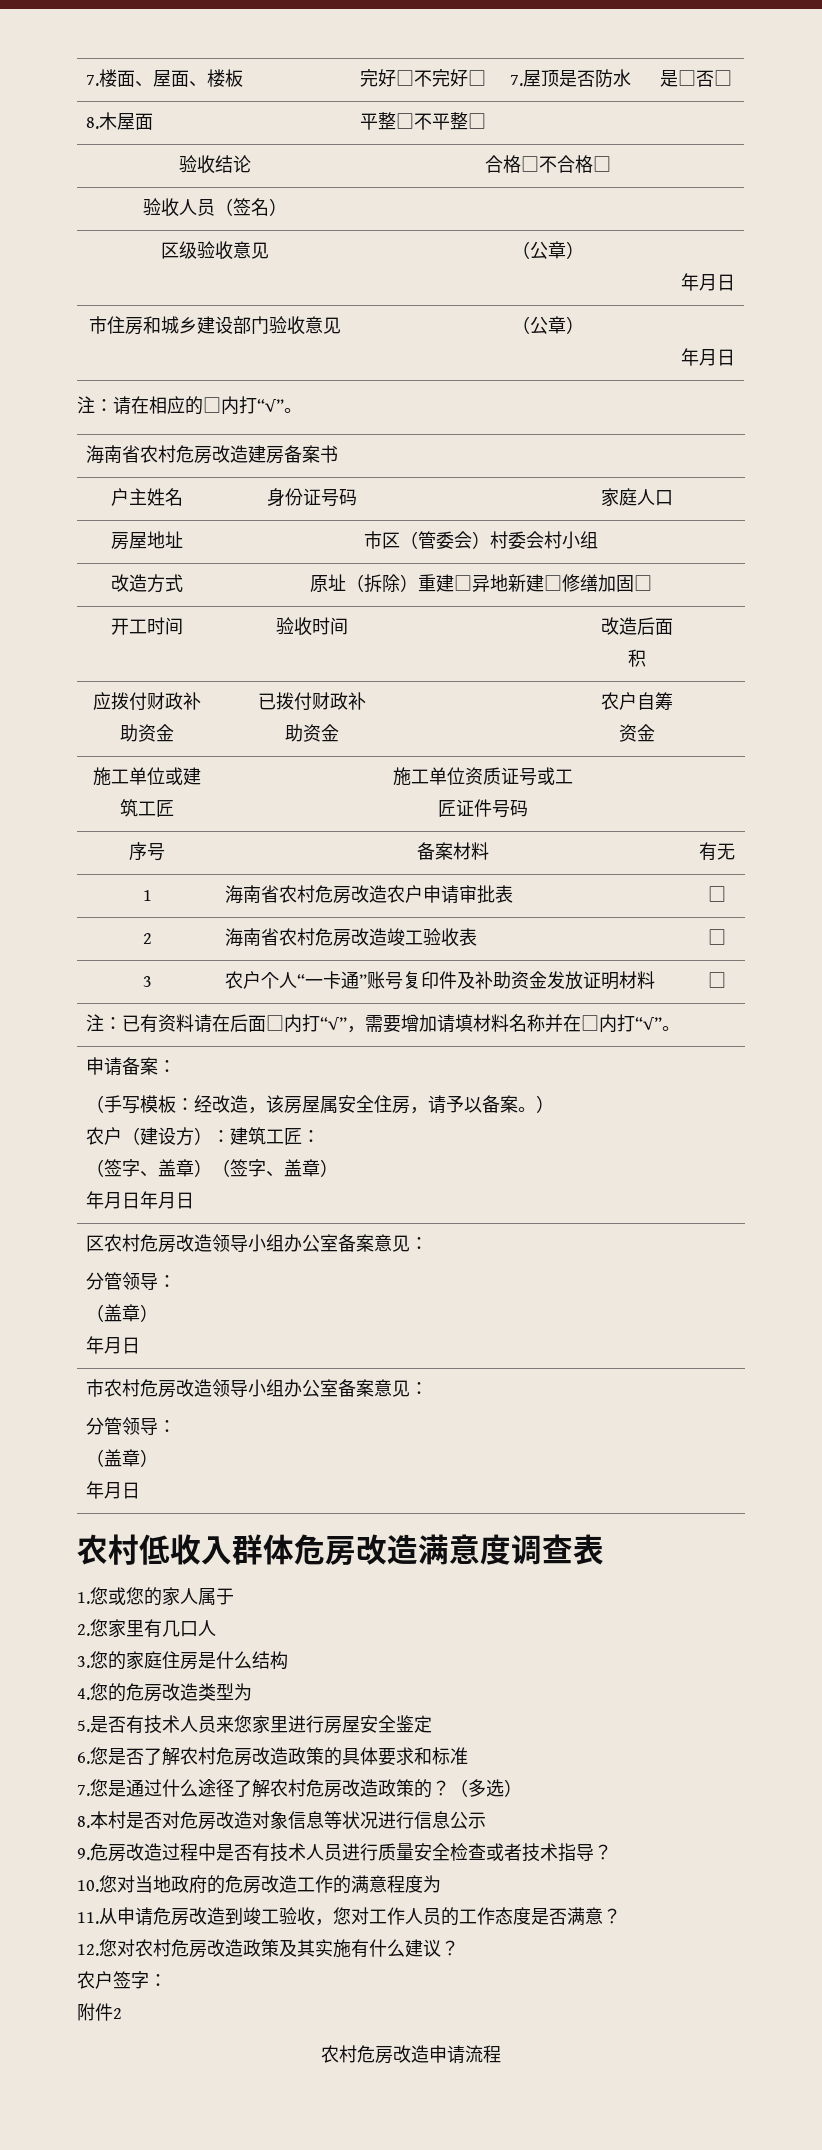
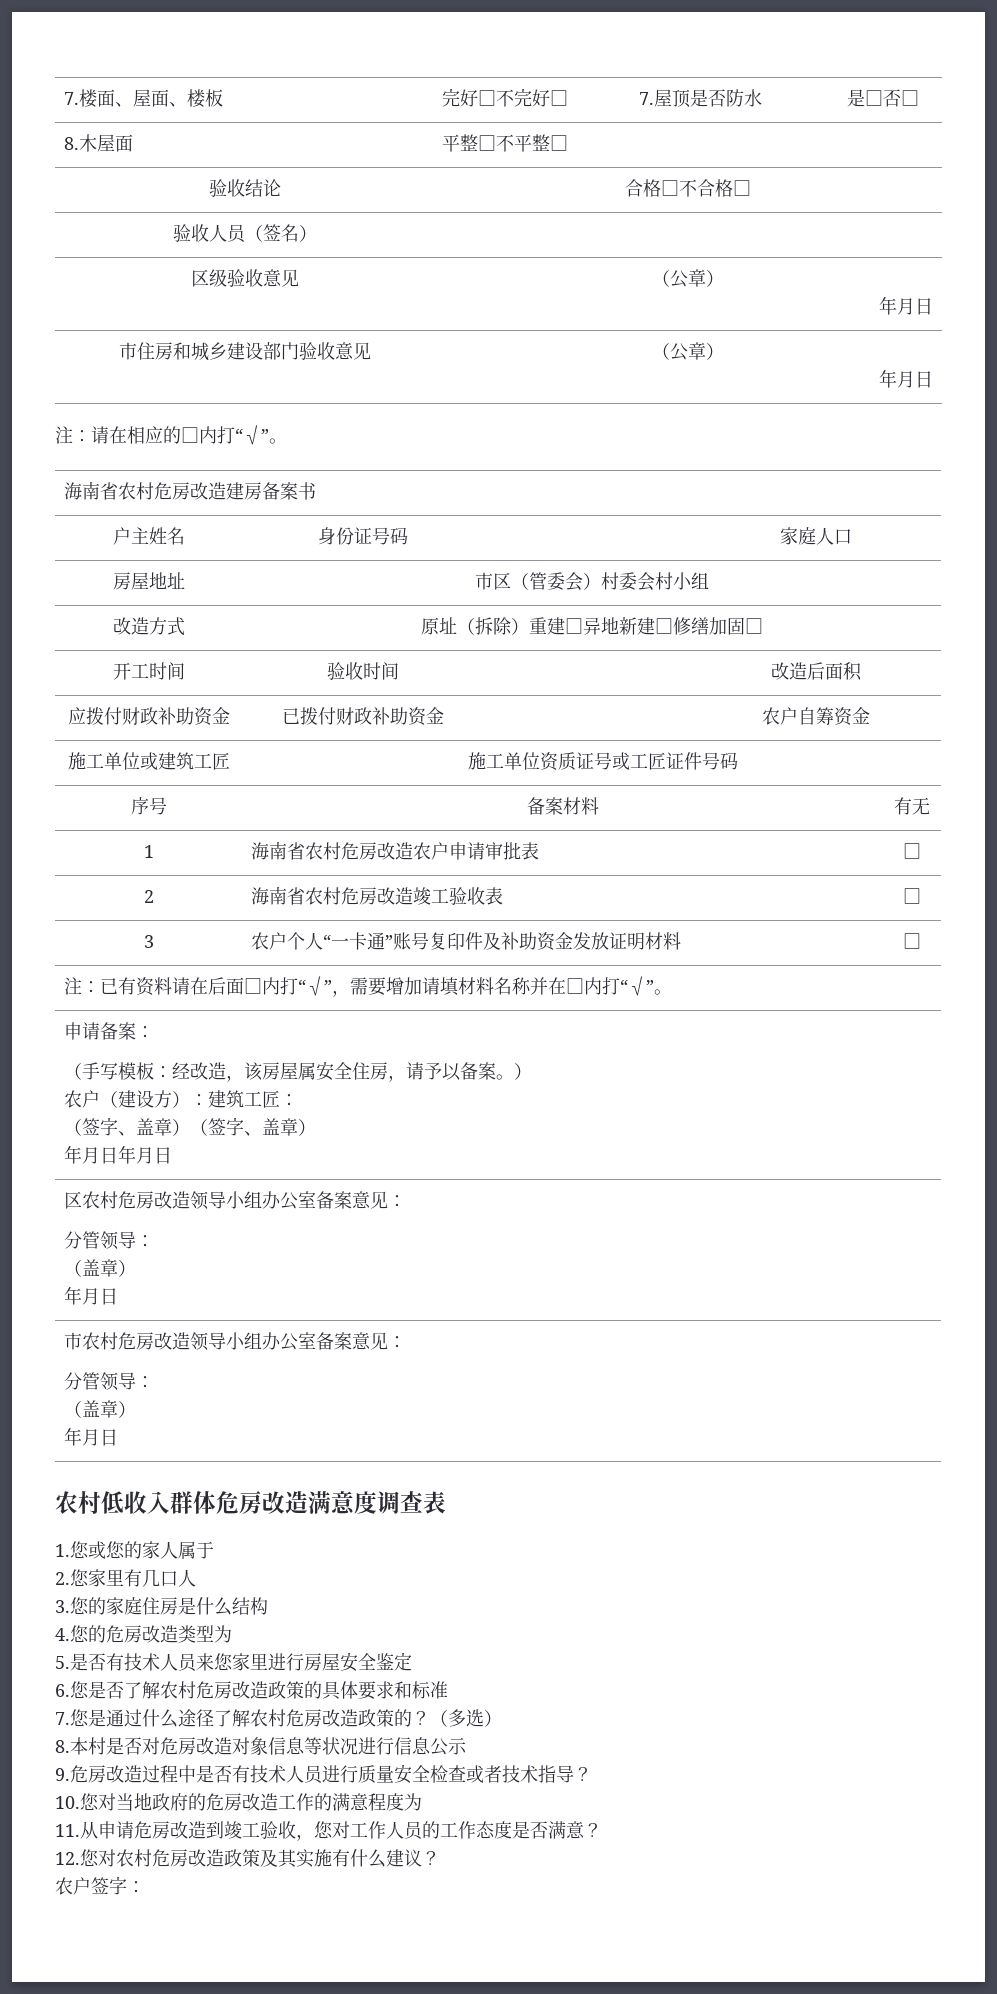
[77,2003,122,2021] [321,2045,501,2064] // 附件2 // 农村危房改造申请流程 -> (145, 1887) none

